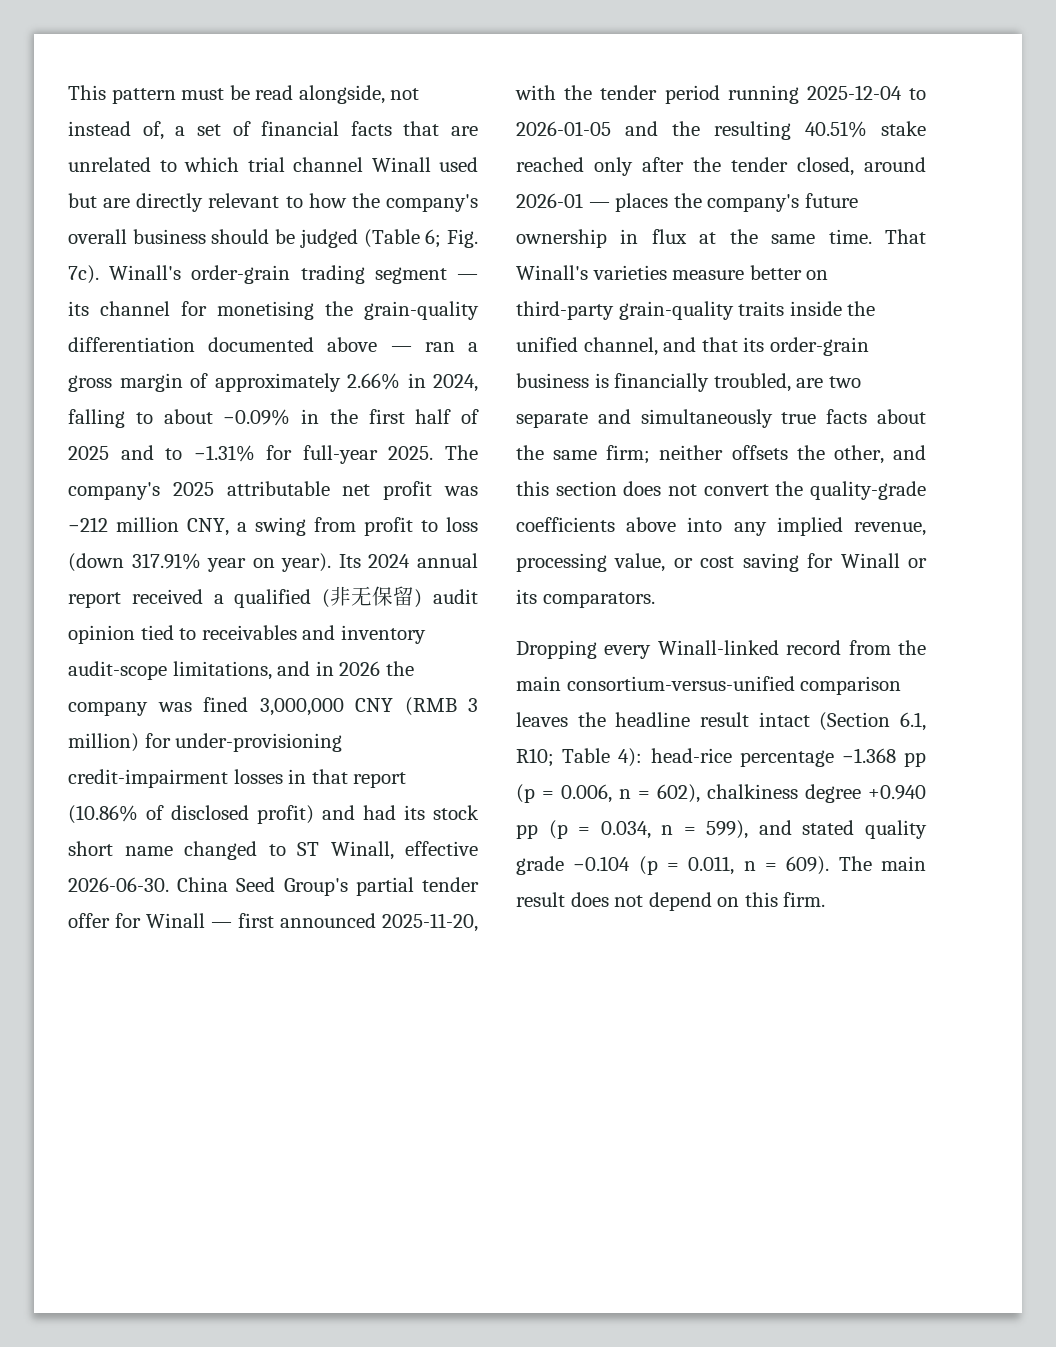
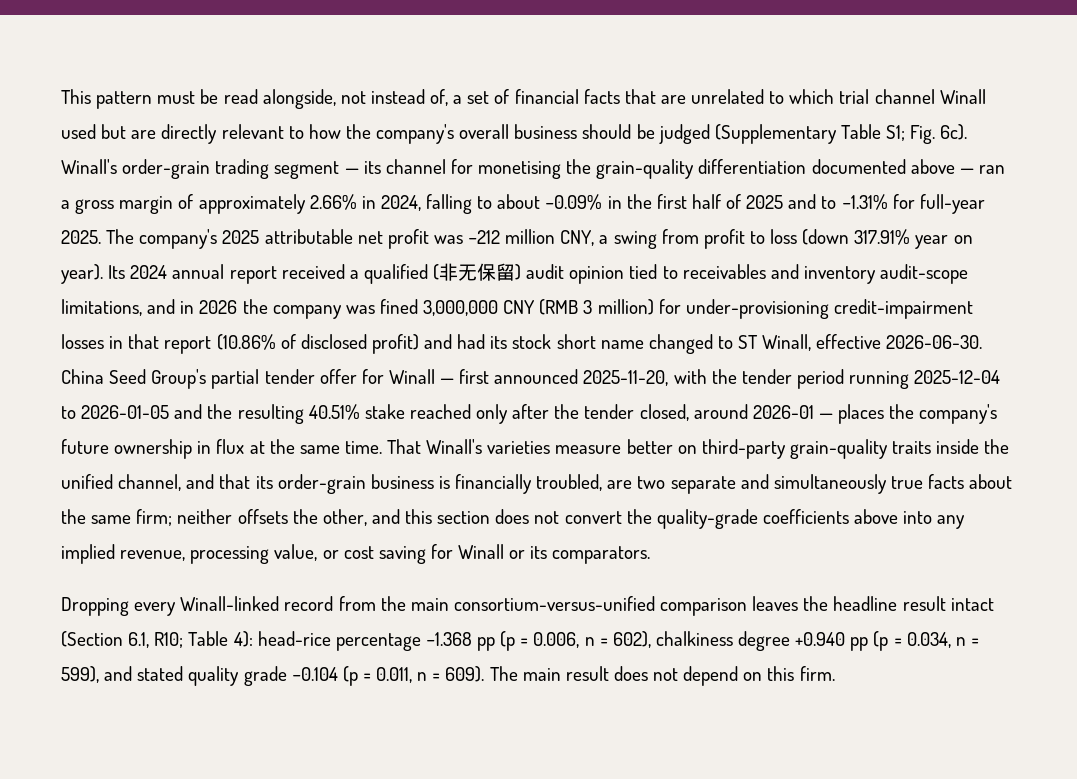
[363,229,479,248] [68,265,99,284] (Table 6; Fig. 7c). -> [714,124,968,144] (Supplementary Table S1; Fig. 6c).

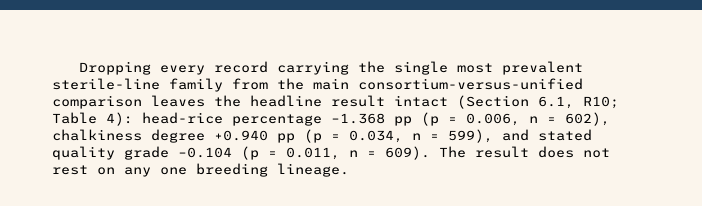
[61,89,986,109] [61,124,968,144] [61,159,1005,179] [61,194,985,214] [61,229,973,249] [61,263,969,284] [61,299,973,319] [61,334,983,354] [61,369,1001,389] [61,404,998,424] [61,439,1010,459] [61,474,1013,494] [61,509,966,529] [61,544,651,564] [61,596,334,616] This pattern must be read alongside, not instead of, a set of financial facts that are unrelated to which trial channel Winall used but are directly relevant to how the company's overall business should be judged (Supplementary Table S1; Fig. 6c). Winall's order-grain trading segment — its channel for monetising the grain-quality differentiation documented above — ran a gross margin of approximately 2.66% in 2024, falling to about −0.09% in the first half of 2025 and to −1.31% for full-year 2025. The company's 2025 attributable net profit was −212 million CNY, a swing from profit to loss (down 317.91% year on year). Its 2024 annual report received a qualified (非无保留) audit opinion tied to receivables and inventory audit-scope limitations, and in 2026 the company was fined 3,000,000 CNY (RMB 3 million) for under-provisioning credit-impairment losses in that report (10.86% of disclosed profit) and had its stock short name changed to ST Winall, effective 2026-06-30. China Seed Group's partial tender offer for Winall — first announced 2025-11-20, with the tender period running 2025-12-04 to 2026-01-05 and the resulting 40.51% stake reached only after the tender closed, around 2026-01 — places the company's future ownership in flux at the same time. That Winall's varieties measure better on third-party grain-quality traits inside the unified channel, and that its order-grain business is financially troubled, are two separate and simultaneously true facts about the same firm; neither offsets the other, and this section does not convert the quality-grade coefficients above into any implied revenue, processing value, or cost saving for Winall or its comparators. // Dropping every Winall-linked record -> [78,61,583,75] [52,78,223,92] Dropping every record carrying the single most prevalent sterile-line family
[522,668,561,681] main -> (466, 152) none
[683,666,835,686] depend on this firm. -> [52,163,349,177] rest on any one breeding lineage.

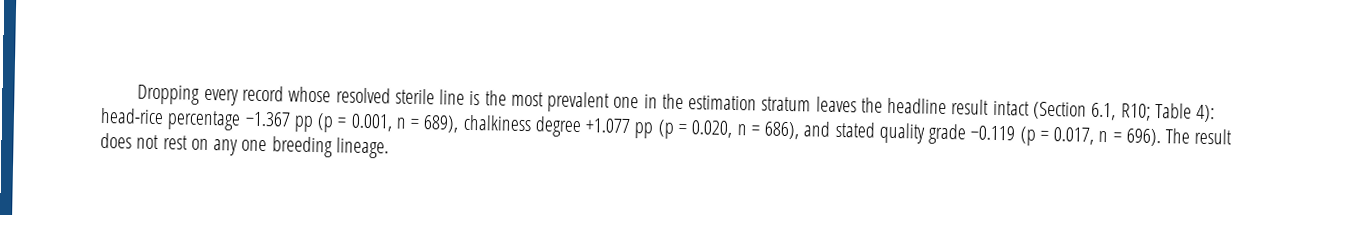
[276,61,583,75] [52,78,583,92] [52,95,142,109] carrying the single most prevalent sterile-line family from the main consortium-versus-unified comparison -> [288,86,812,113] whose resolved sterile line is the most prevalent one in the estimation stratum
[331,112,610,126] −1.368 pp (p = 0.006, n = 602), -> [244,111,460,133] −1.367 pp (p = 0.001, n = 689),
[214,129,493,143] +0.940 pp (p = 0.034, n = 599), -> [585,118,800,140] +1.077 pp (p = 0.020, n = 686),
[178,146,430,160] −0.104 (p = 0.011, n = 609). -> [970,125,1161,147] −0.119 (p = 0.017, n = 696).

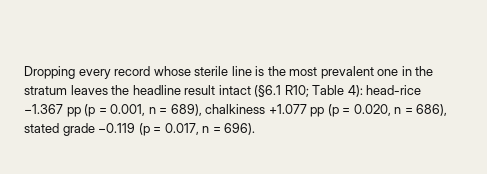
[335,87,391,104] resolved -> (191, 71) none
[688,95,758,111] estimation -> (434, 71) none
[1032,101,1117,121] (Section 6.1, -> [254,85,282,97] (§6.1
[167,110,242,131] percentage -> (422, 90) none
[534,116,582,138] degree -> (266, 109) none
[803,121,925,144] and stated quality -> [24,123,59,133] stated
[1165,128,1233,145] [100,132,389,159] The result does not rest on any one breeding lineage. -> (256, 129) none

